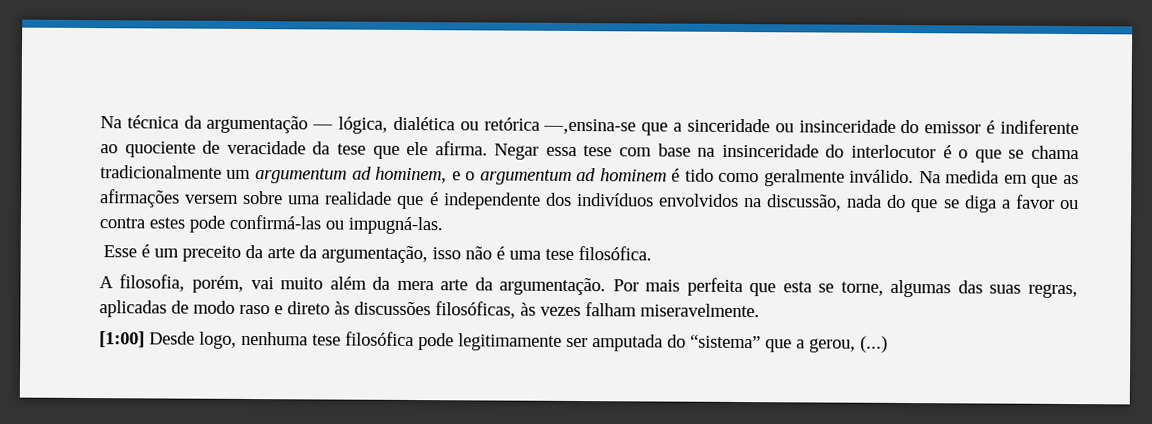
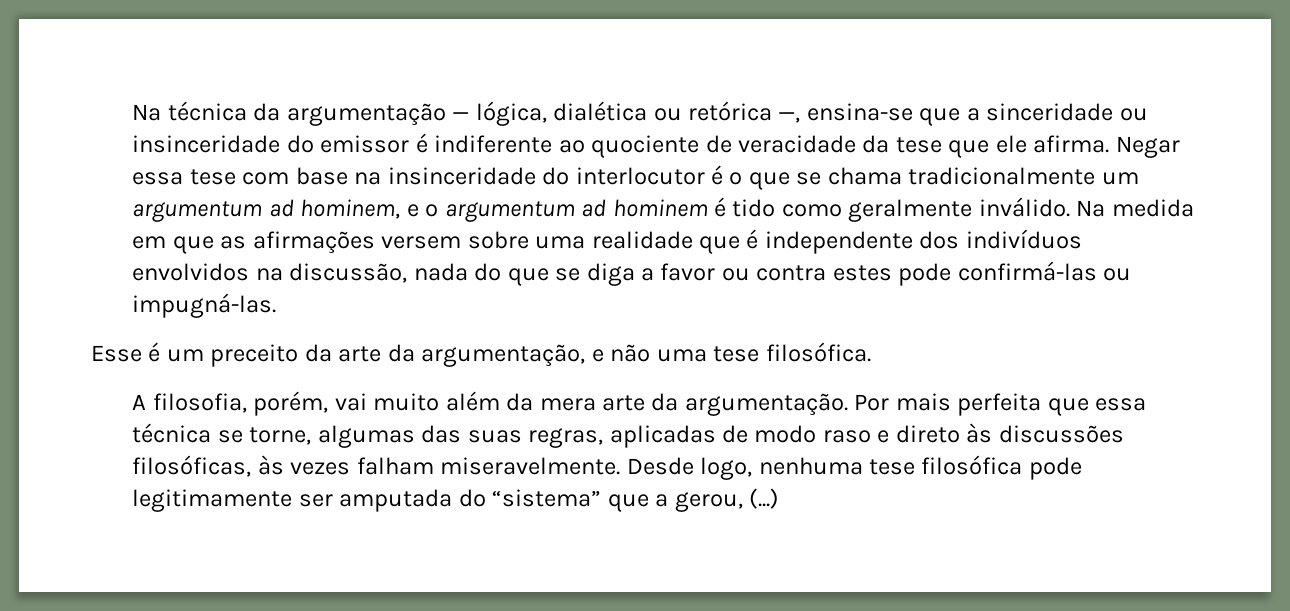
[543,118,637,135] —,ensina-se -> [778,103,913,123] —, ensina-se
[431,246,505,260] isso não é -> [591,344,651,362] e não
[782,281,812,293] esta -> [1095,398,1147,411] [132,423,212,443] essa técnica
[98,331,145,348] // [1:00] -> (621, 466) none

